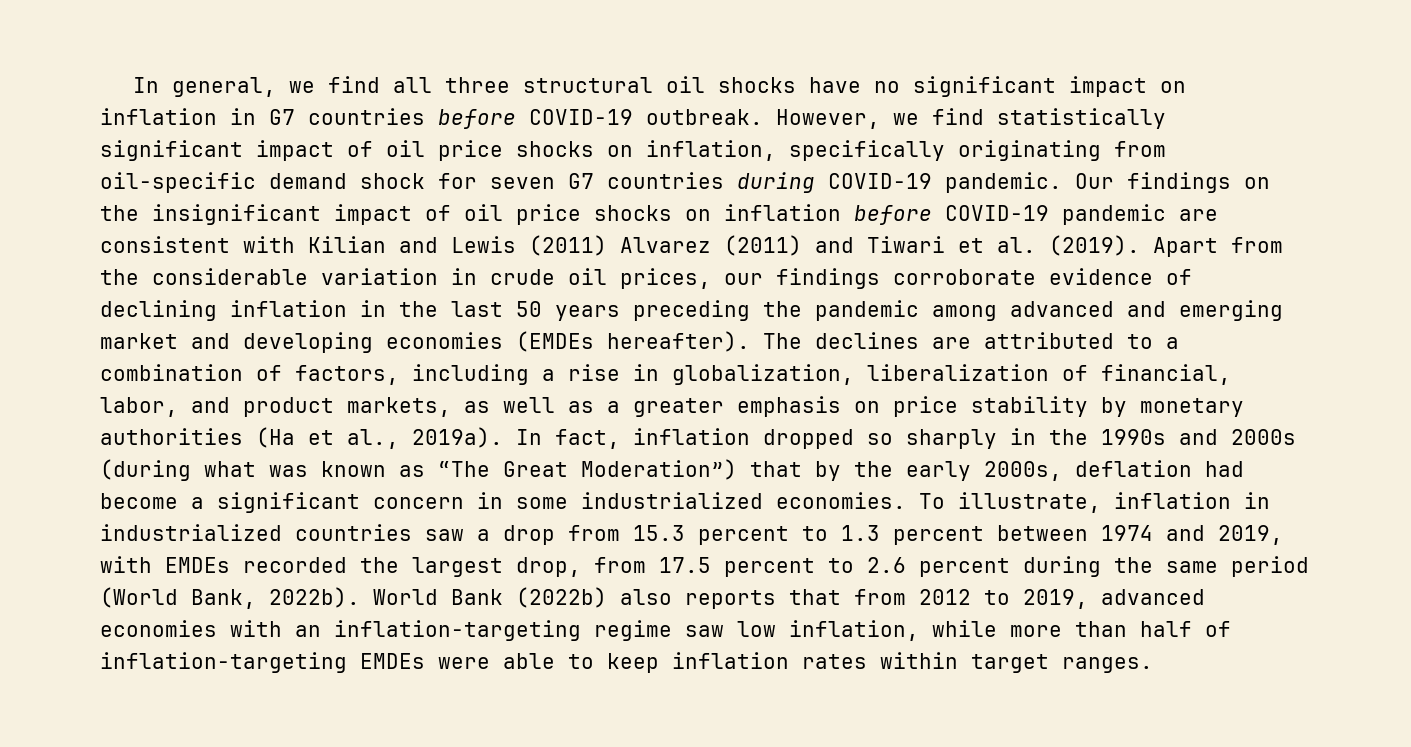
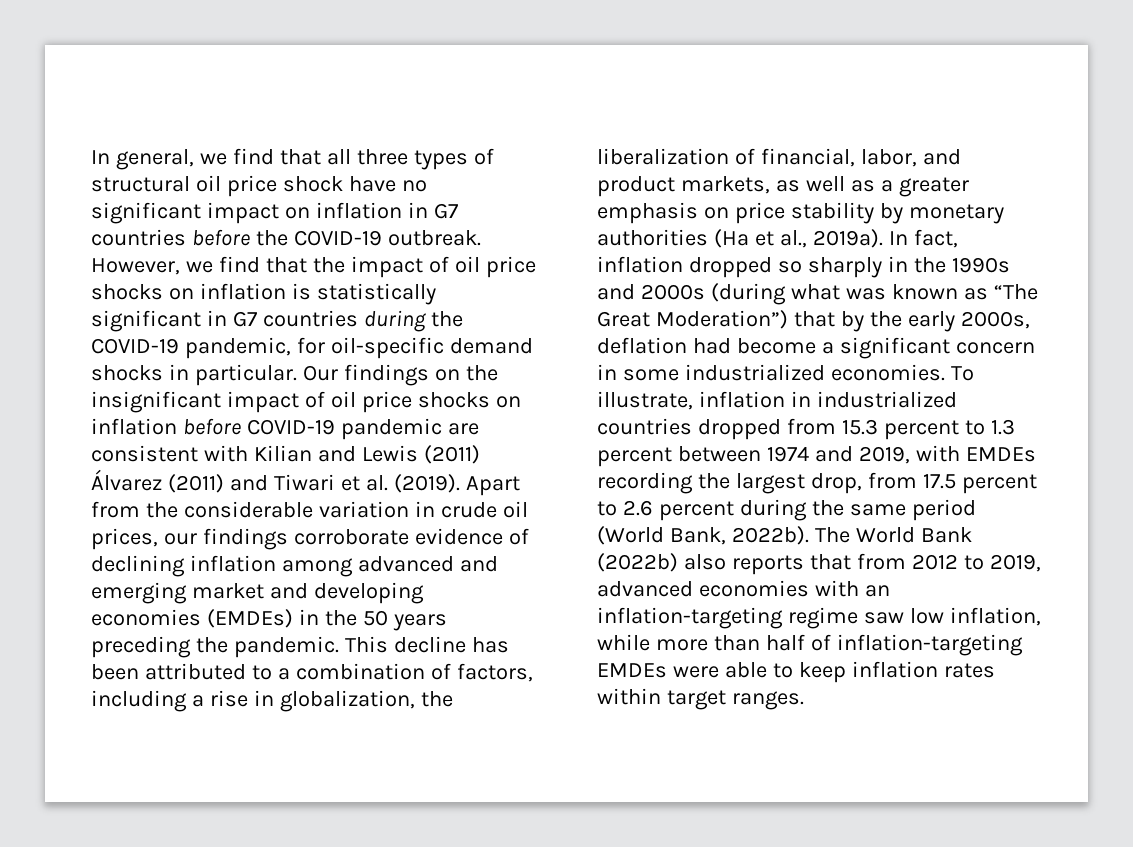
(380, 84) none -> [279,149,321,165] that
[522,76,796,93] structural oil shocks -> [413,148,494,170] [91,175,343,197] types of structural oil price shock
(516, 119) none -> [255,230,288,246] the
[997,108,1166,129] [100,140,1166,161] [100,172,1062,193] statistically significant impact of oil price shocks on inflation, specifically originating from oil-specific demand shock for seven G7 countries during COVID-19 pandemic. -> [265,256,536,278] [91,283,436,305] [91,310,463,332] [91,337,533,359] [91,364,297,386] that the impact of oil price shocks on inflation is statistically significant in G7 countries during the COVID-19 pandemic, for oil-specific demand shocks in particular.
[620,237,711,253] Alvarez -> [91,469,162,491] Álvarez
[360,300,919,321] in the last 50 years preceding the pandemic -> (276, 563) none
[516,331,971,352] (EMDEs hereafter). The declines are -> [206,609,447,631] [91,636,509,658] [91,664,139,680] (EMDEs) in the 50 years preceding the pandemic. This decline has been
(854, 374) none -> [420,691,453,707] the
[425,525,555,545] saw a drop -> [697,419,781,440] dropped
[243,557,347,573] recorded -> [597,472,693,494] recording
(360, 597) none -> [814,527,850,543] The

